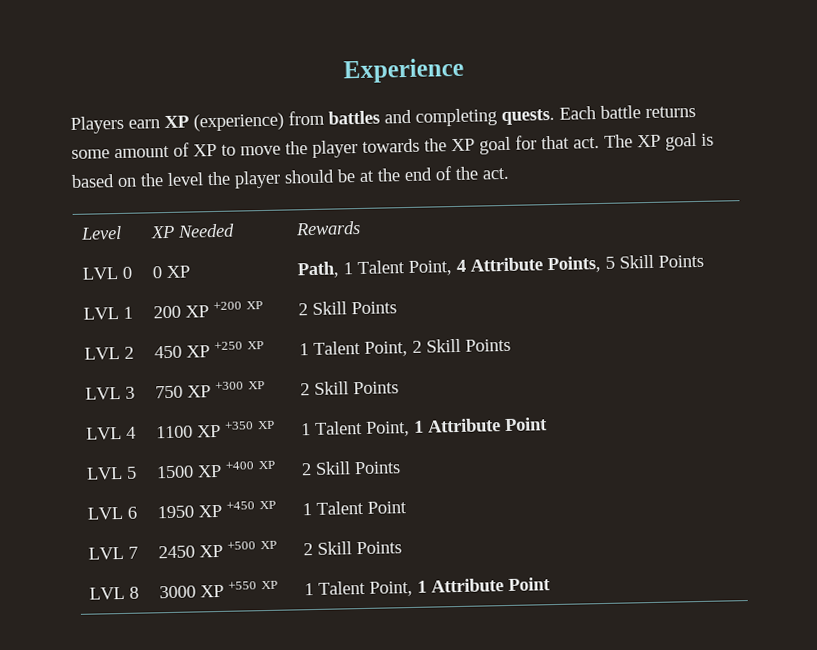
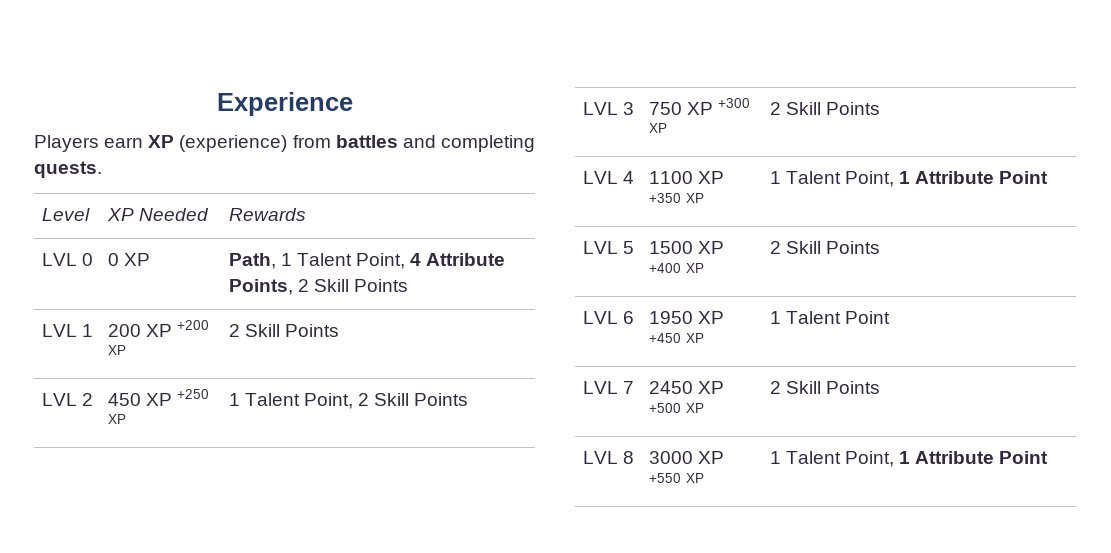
[559,105,696,120] [71,132,714,159] [71,166,509,189] Each battle returns some amount of XP to move the player towards the XP goal for that act. The XP goal is based on the level the player should be at the end of the act. -> (102, 169) none
[604,256,615,269] 5 -> [297,279,309,292] 2

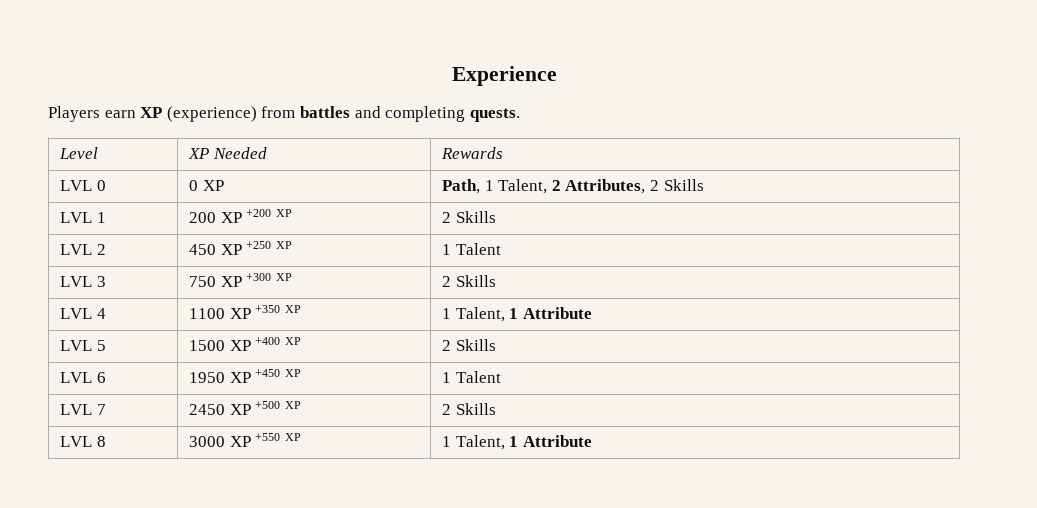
[297,253,506,269] [228,279,409,295] Talent Point, 4 Attribute Points, 2 Skill Points -> [498,179,704,194] Talent, 2 Attributes, 2 Skills
[244,324,340,337] Skill Points -> [455,211,496,223] Skills
[304,393,469,409] Point, 2 Skill Points -> (501, 249) none
[785,102,881,115] Skill Points -> [455,275,496,287] Skills
[785,171,1049,187] Talent Point, 1 Attribute Point -> [455,307,592,322] Talent, 1 Attribute
[785,241,881,254] Skill Points -> [455,339,496,351] Skills
[845,311,891,324] Point -> (501, 377) none
[785,381,881,394] Skill Points -> [455,403,496,415] Skills
[785,451,1049,467] Talent Point, 1 Attribute Point -> [455,435,592,450] Talent, 1 Attribute

